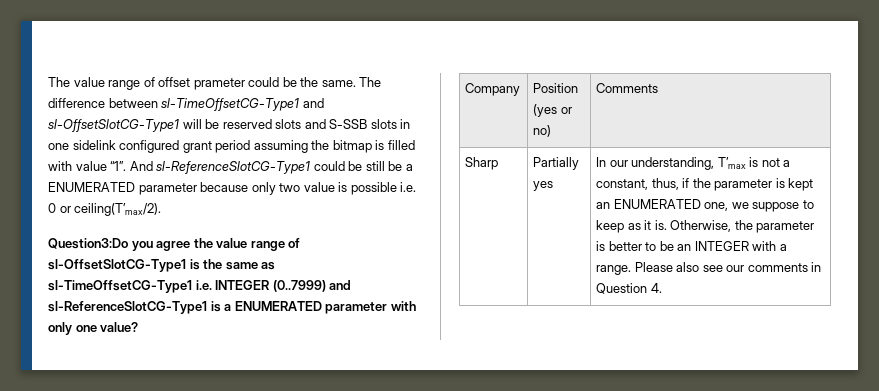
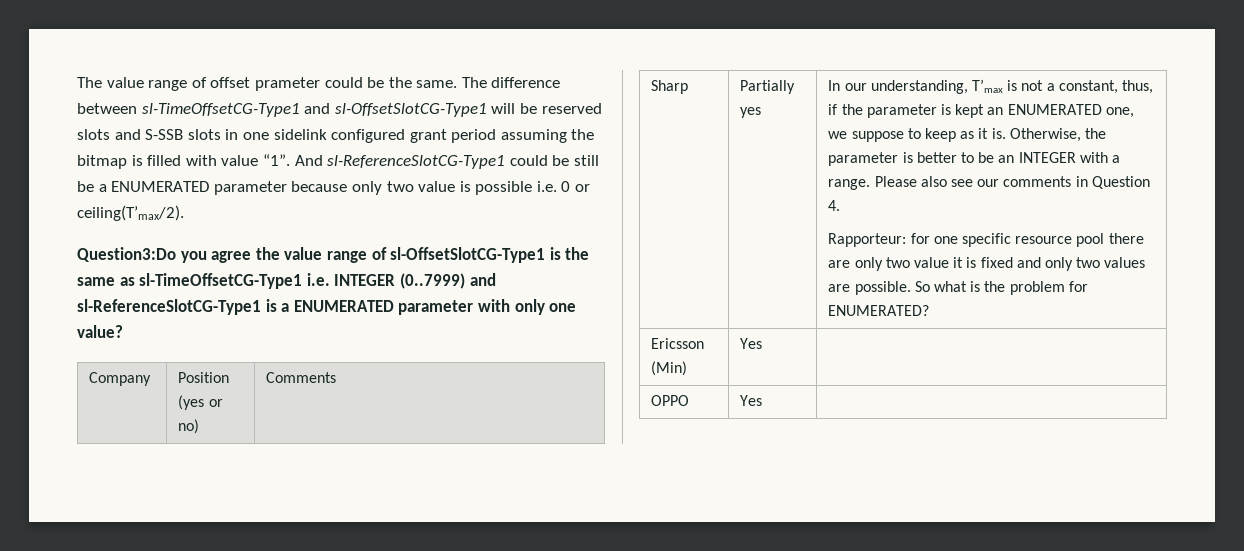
(662, 288) none -> [828,233,1144,247] [828,257,1146,271] [828,281,1088,295] [828,305,930,316] [651,338,705,349] [651,361,688,376] [740,338,763,349] [651,395,690,406] [740,395,763,406] // Rapporteur: for one specific resource pool there are only two value it is fixed and only two values are possible. So what is the problem for ENUMERATED? // Ericsson (Min) | Yes | // OPPO | Yes |

